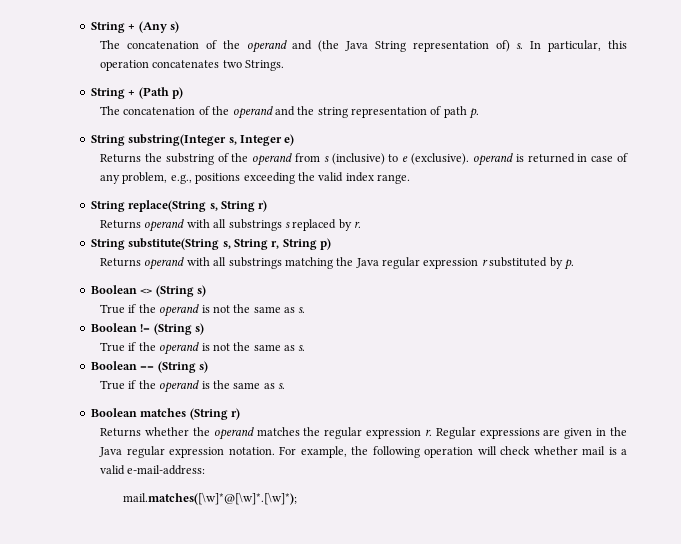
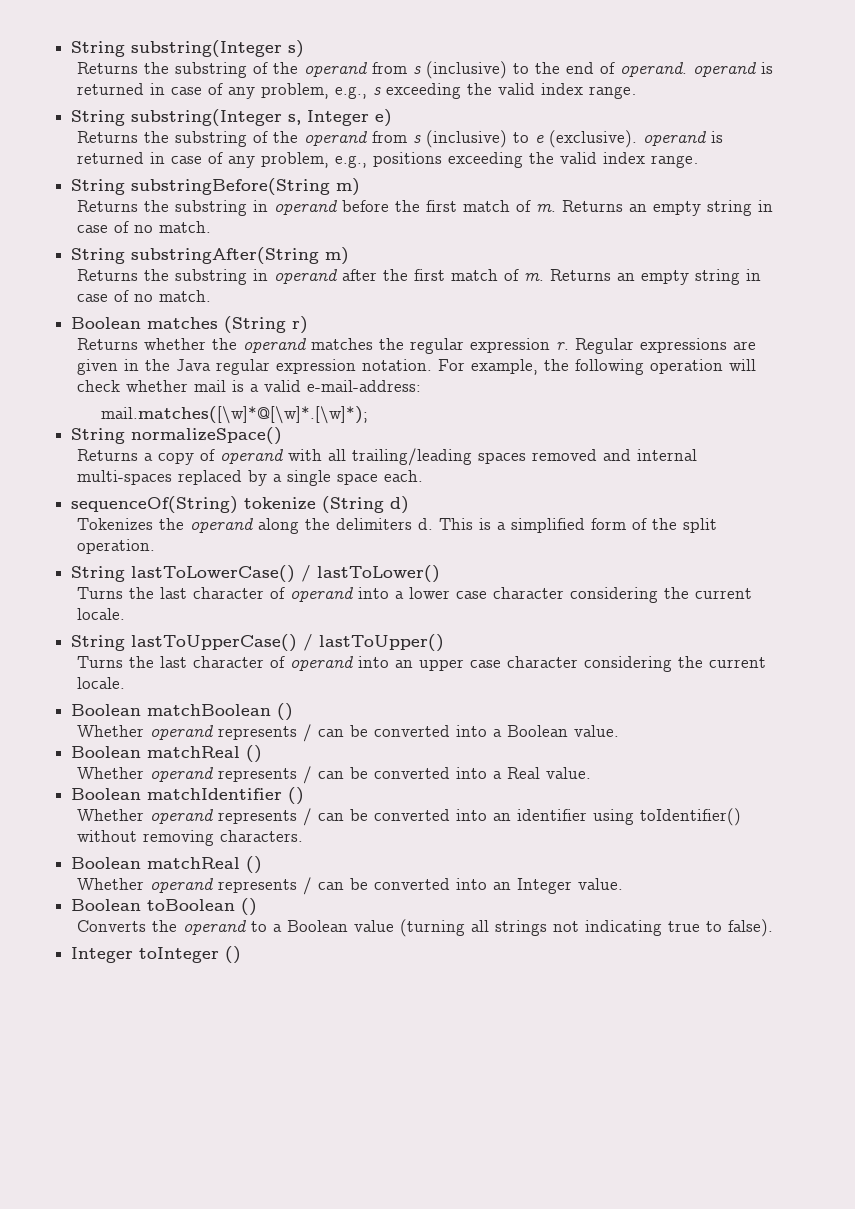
[90,21,179,33] [100,40,627,53] [100,60,285,71] [90,87,183,99] [100,106,480,119] String + (Any s) // The concatenation of the operand and (the Java String representation of) s. In particular, this operation concatenates two Strings. // String + (Path p) // The concatenation of the operand and the string representation of path p. -> [71,40,305,58] [76,61,773,79] [76,83,637,99] String substring(Integer s) // Returns the substring of the operand from s (inclusive) to the end of operand. operand is returned in case of any problem, e.g., s exceeding the valid index range.
[128,200,268,212] [100,219,362,232] [90,238,332,250] [100,257,574,270] [90,285,206,297] [100,304,306,317] [90,323,204,335] [100,342,306,355] [90,361,208,373] [100,380,286,393] replace(String s, String r) // Returns operand with all substrings s replaced by r. // String substitute(String s, String r, String p) // Returns operand with all substrings matching the Java regular expression r substituted by p. // Boolean <> (String s) // True if the operand is not the same as s. // Boolean != (String s) // True if the operand is not the same as s. // Boolean == (String s) // True if the operand is the same as s. -> [131,178,361,196] [76,200,773,216] [76,221,211,233] [71,247,350,265] [76,269,761,285] [76,290,211,302] substringBefore(String m) // Returns the substring in operand before the first match of m. Returns an empty string in case of no match. // String substringAfter(String m) // Returns the substring in operand after the first match of m. Returns an empty string in case of no match.
(298, 498) none -> [71,427,283,445] [76,448,697,466] [76,470,423,486] [71,496,410,514] [76,518,717,534] [76,539,155,554] [71,565,441,583] [76,587,752,603] [76,608,125,620] [71,634,445,652] [76,656,766,672] [76,677,125,689] [71,703,294,721] [76,724,619,742] [71,745,263,763] [76,766,591,784] [71,787,305,805] [76,808,741,826] [76,830,303,846] [71,856,263,874] [76,877,623,895] [71,898,258,916] [76,919,773,937] [71,946,242,964] // String normalizeSpace() // Returns a copy of operand with all trailing/leading spaces removed and internal multi-spaces replaced by a single space each. // sequenceOf(String) tokenize (String d) // Tokenizes the operand along the delimiters d. This is a simplified form of the split operation. // String lastToLowerCase() / lastToLower() // Turns the last character of operand into a lower case character considering the current locale. // String lastToUpperCase() / lastToUpper() // Turns the last character of operand into an upper case character considering the current locale. // Boolean matchBoolean () // Whether operand represents / can be converted into a Boolean value. // Boolean matchReal () // Whether operand represents / can be converted into a Real value. // Boolean matchIdentifier () // Whether operand represents / can be converted into an identifier using toIdentifier() without removing characters. // Boolean matchReal () // Whether operand represents / can be converted into an Integer value. // Boolean toBoolean () // Converts the operand to a Boolean value (turning all strings not indicating true to false). // Integer toInteger ()

